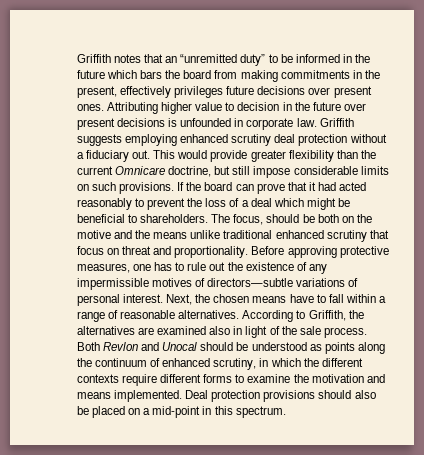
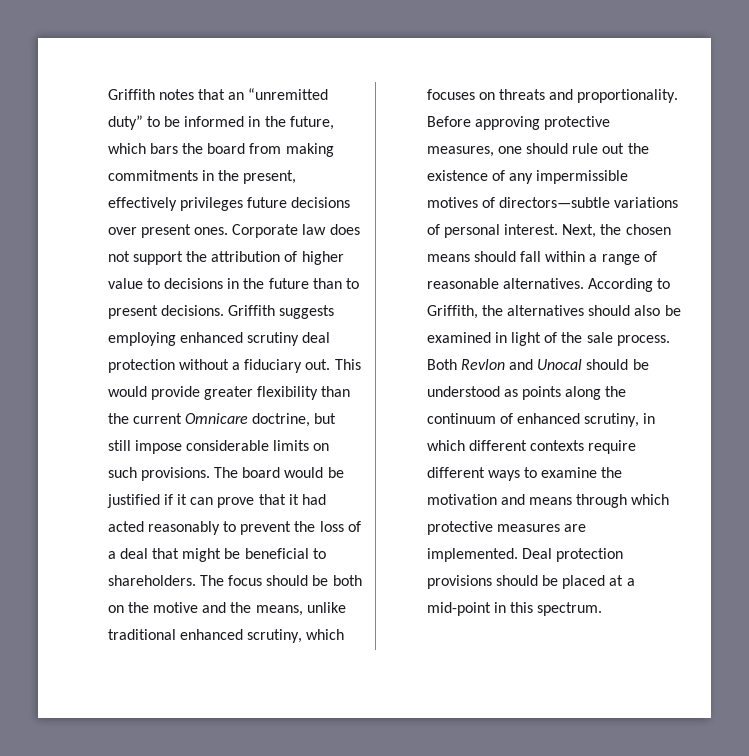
[76,70,105,79] future -> [289,116,334,130] future,
[106,102,158,114] Attributing -> [232,224,360,238] [107,251,298,265] Corporate law does not support the attribution of
[237,102,366,111] [76,118,317,130] decision in the future over present decisions is unfounded in corporate law. -> [164,278,360,289] [107,305,224,319] decisions in the future than to present decisions.
[177,182,233,191] If the board -> [214,467,344,478] [106,494,188,508] The board would be justified if it
[273,198,304,207] which -> [152,548,180,559] that
[233,214,264,225] focus, -> [228,575,263,586] focus
[153,232,188,239] means -> [255,605,303,616] means,
[326,230,389,242] [76,246,152,255] scrutiny that focus on threat -> [247,629,345,643] [426,89,546,100] scrutiny, which focuses on threats
[154,262,185,271] has to -> [526,143,569,154] should
[289,294,326,303] have to -> [473,251,516,262] should
[137,326,231,335] are examined also -> [588,305,681,316] [426,332,491,343] should also be examined
[303,358,319,367] the -> (465, 445) none
[203,374,233,383] forms -> [487,470,520,481] ways
(111, 395) none -> [576,494,670,508] [426,521,587,535] through which protective measures are
[354,390,376,399] also -> (538, 580) none
[128,408,141,415] on -> [609,575,624,586] at

